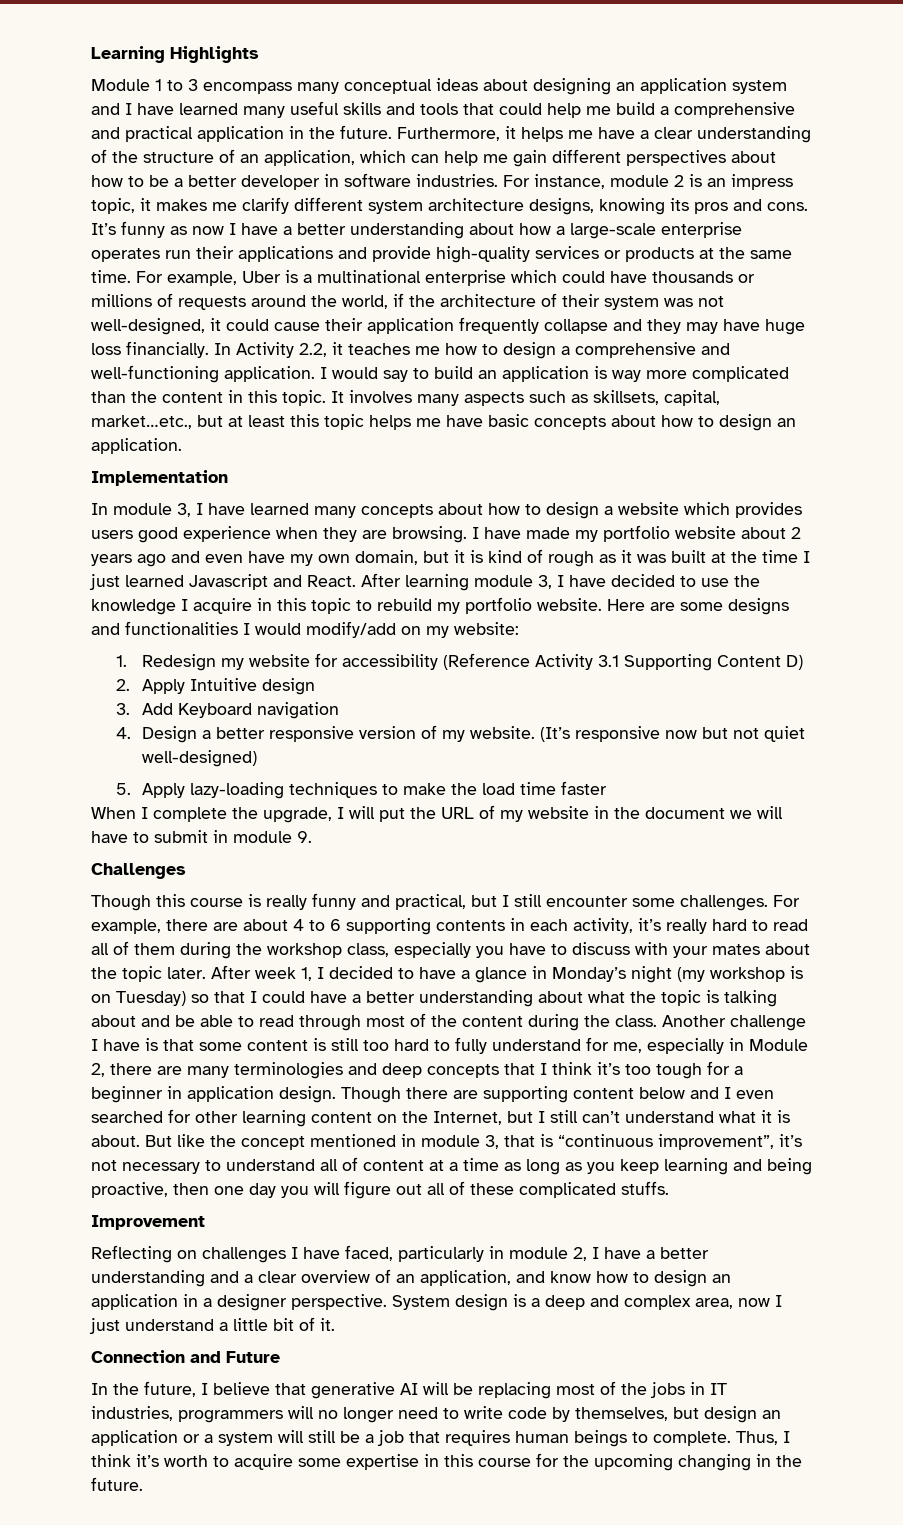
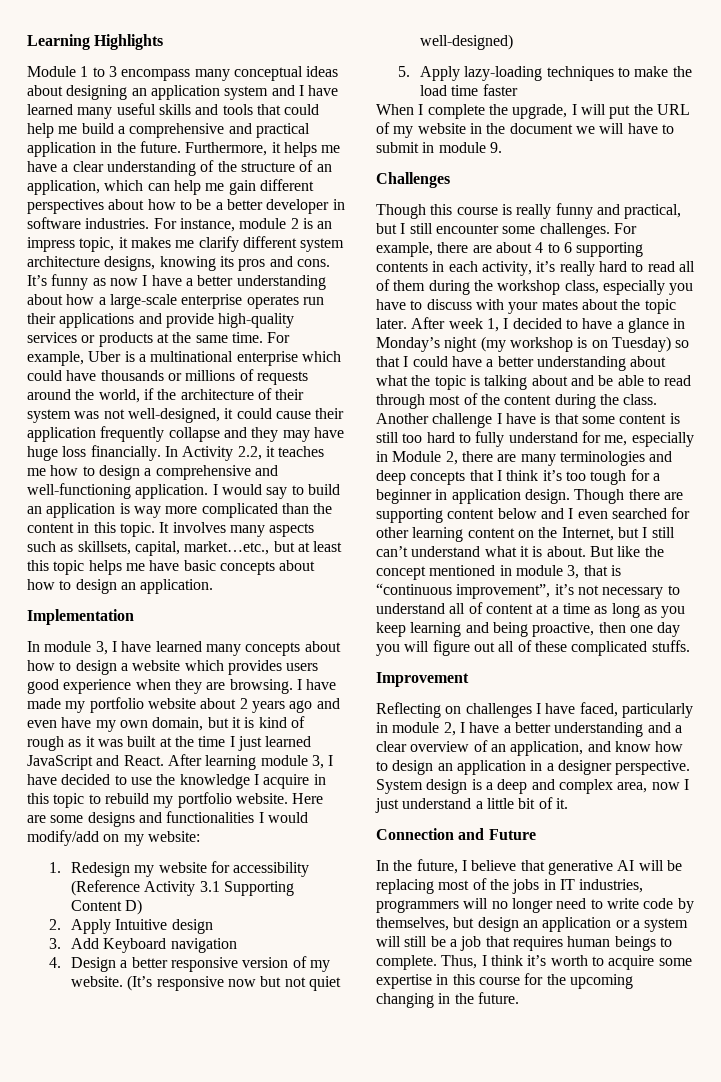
[189,574,268,590] Javascript -> [27,755,93,770] JavaScript

